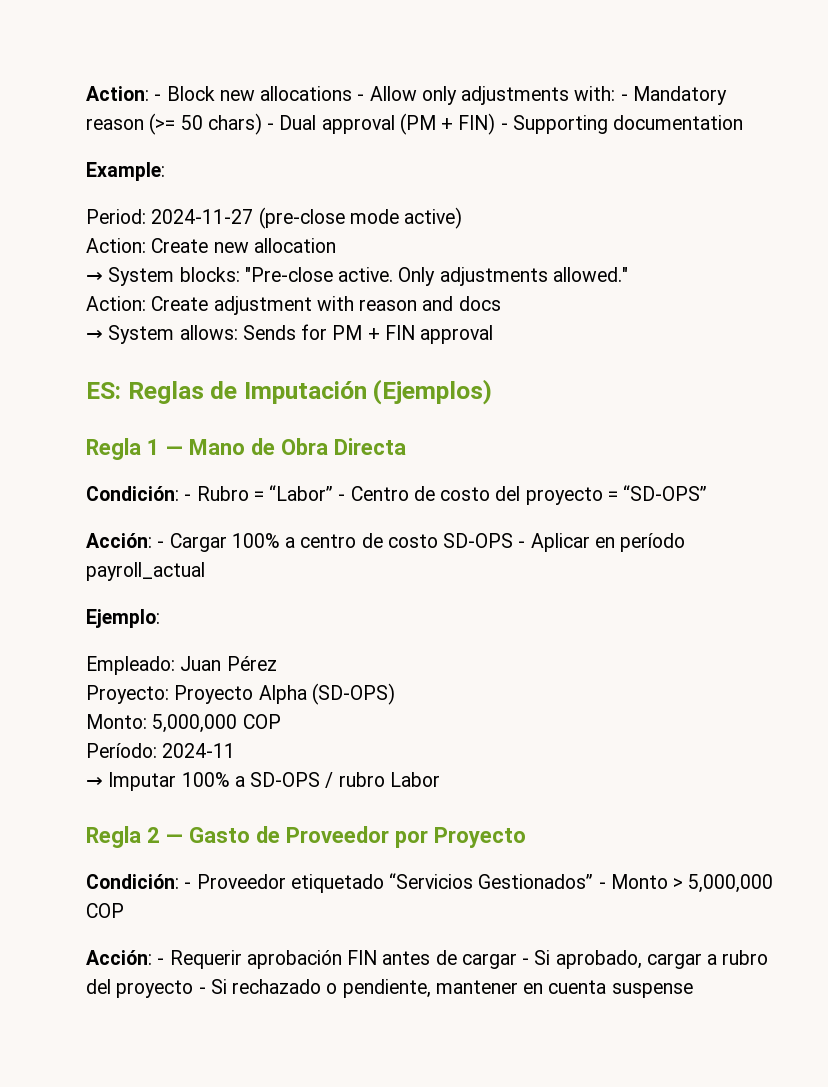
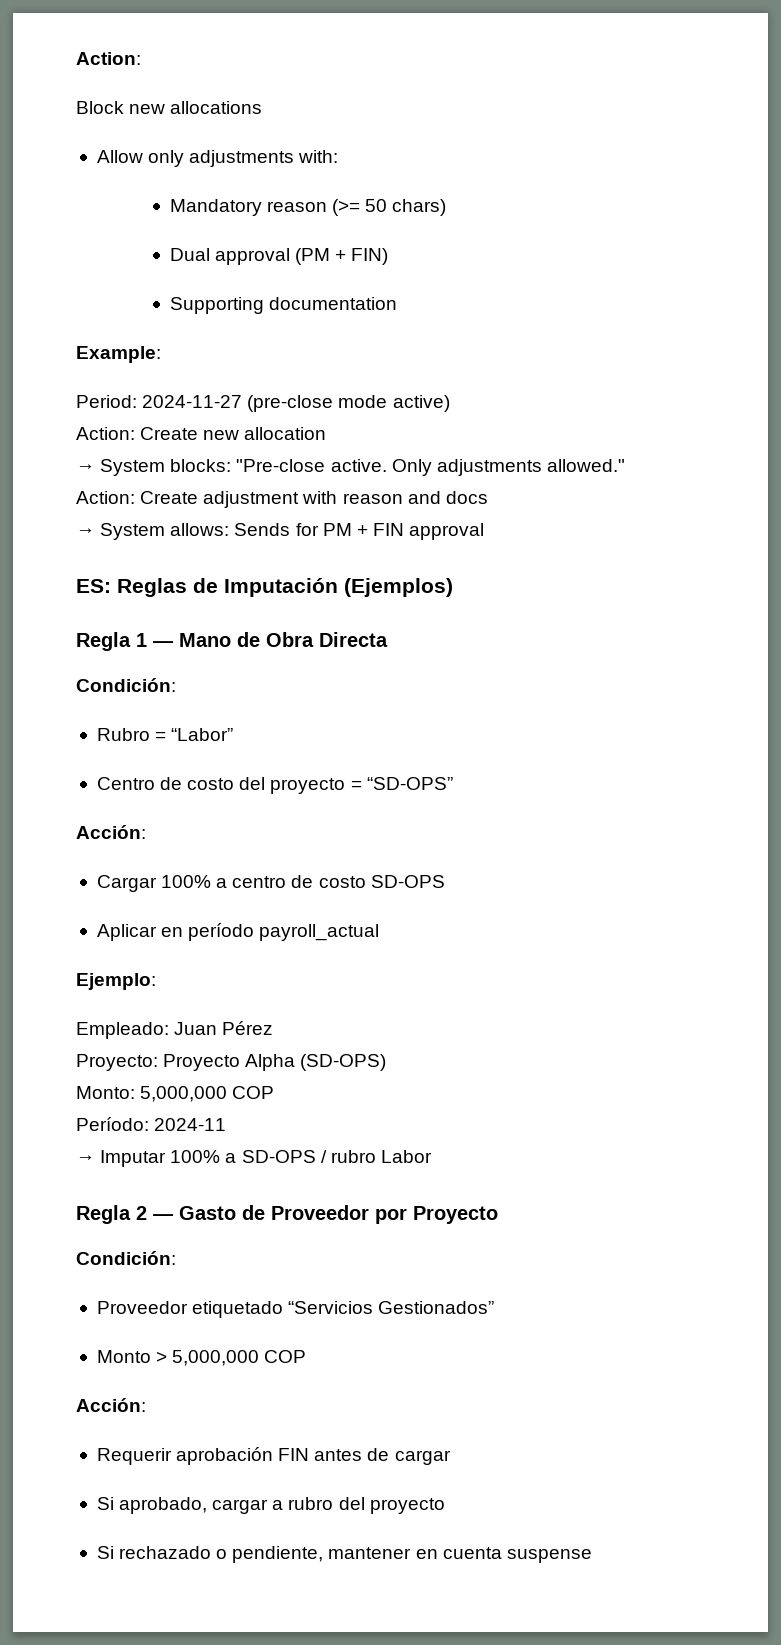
[86,86,162,101] Action: - -> [76,52,141,65] Action: //
[357,94,365,101] - -> (263, 107) //
[620,94,628,101] - -> (339, 156) //
[267,123,275,130] - -> (447, 207) //
[500,123,508,130] - -> (389, 256) //
[184,494,192,501] - -> (176, 685) //
[338,494,346,501] - -> (234, 734) //
[157,541,165,548] - -> (146, 832) //
[518,541,526,548] - -> (445, 881) //
[184,882,192,889] - -> (176, 1258) //
[598,882,606,889] - -> (495, 1307) //
[157,958,165,965] - -> (146, 1405) //
[522,958,530,965] - -> (451, 1457) //
[198,987,206,994] - -> (445, 1506) //

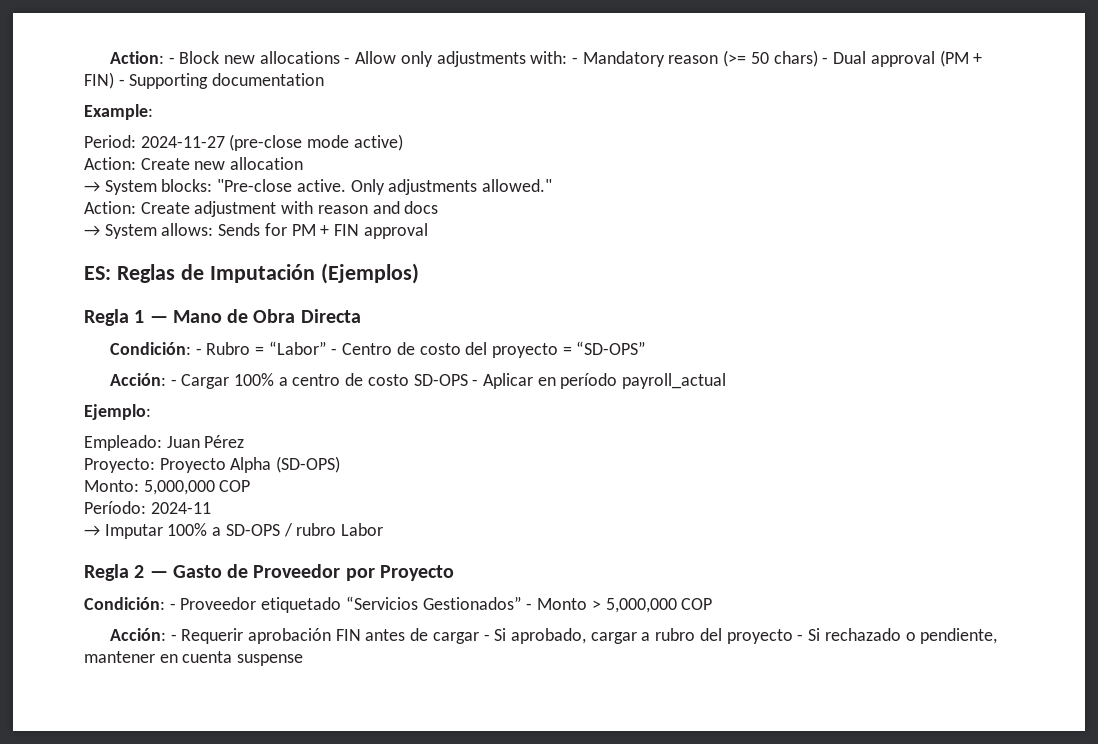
[76,52,141,65] Action: // -> [109,51,175,64] Action: -
(263, 107) // -> [344,57,351,64] -
(339, 156) // -> [572,57,579,64] -
(447, 207) // -> [822,57,829,64] -
(389, 256) // -> [118,79,125,86] -
(176, 685) // -> [195,348,202,355] -
(234, 734) // -> [331,348,338,355] -
(146, 832) // -> [170,379,177,386] -
(445, 881) // -> [472,379,479,386] -
(176, 1258) // -> [169,603,176,610] -
(495, 1307) // -> [526,603,533,610] -
(146, 1405) // -> [170,634,177,641] -
(451, 1457) // -> [483,634,490,641] -
(445, 1506) // -> [797,634,804,641] -

